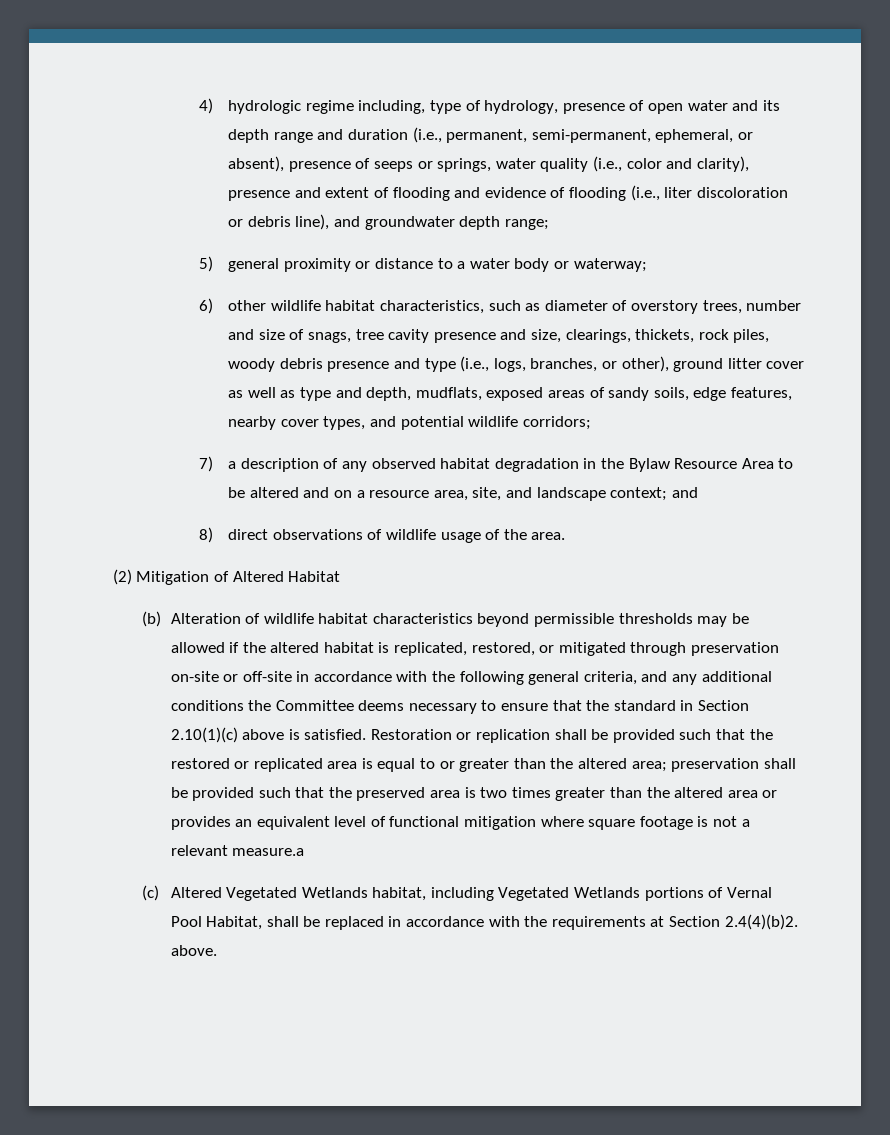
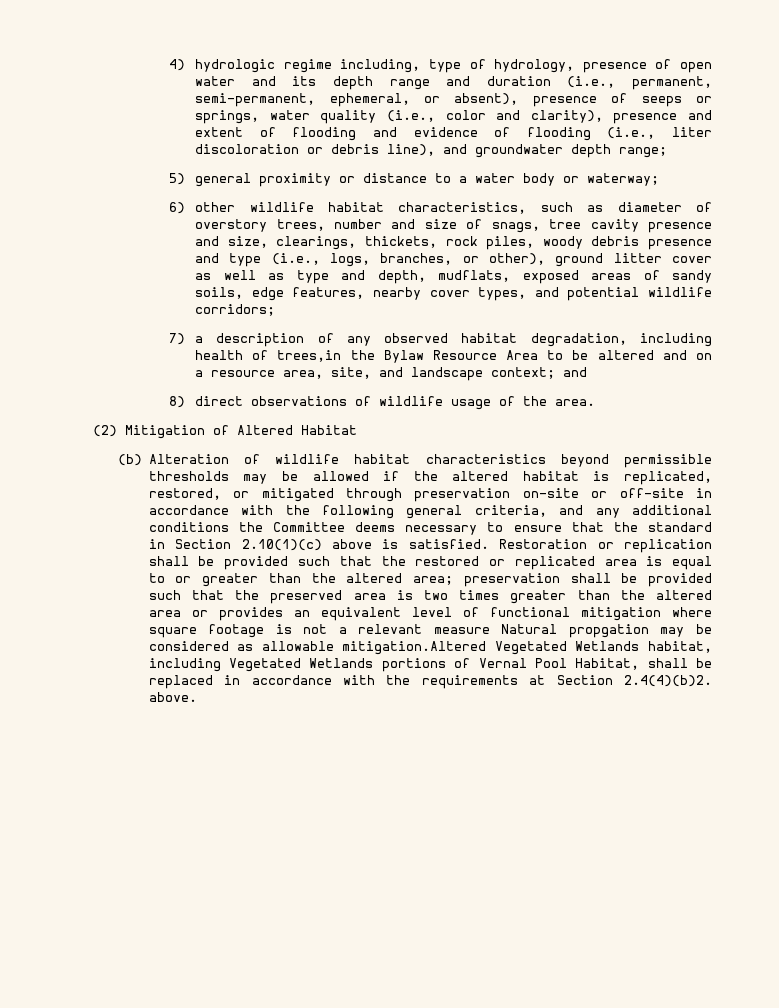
[494,458,597,472] degradation in -> [530,333,713,347] [195,350,342,362] degradation, including health of trees,in
[232,848,305,856] [141,885,222,901] measure.a // (c) Altered -> [433,624,713,638] [148,641,487,655] measure Natural propgation may be considered as allowable mitigation.Altered

